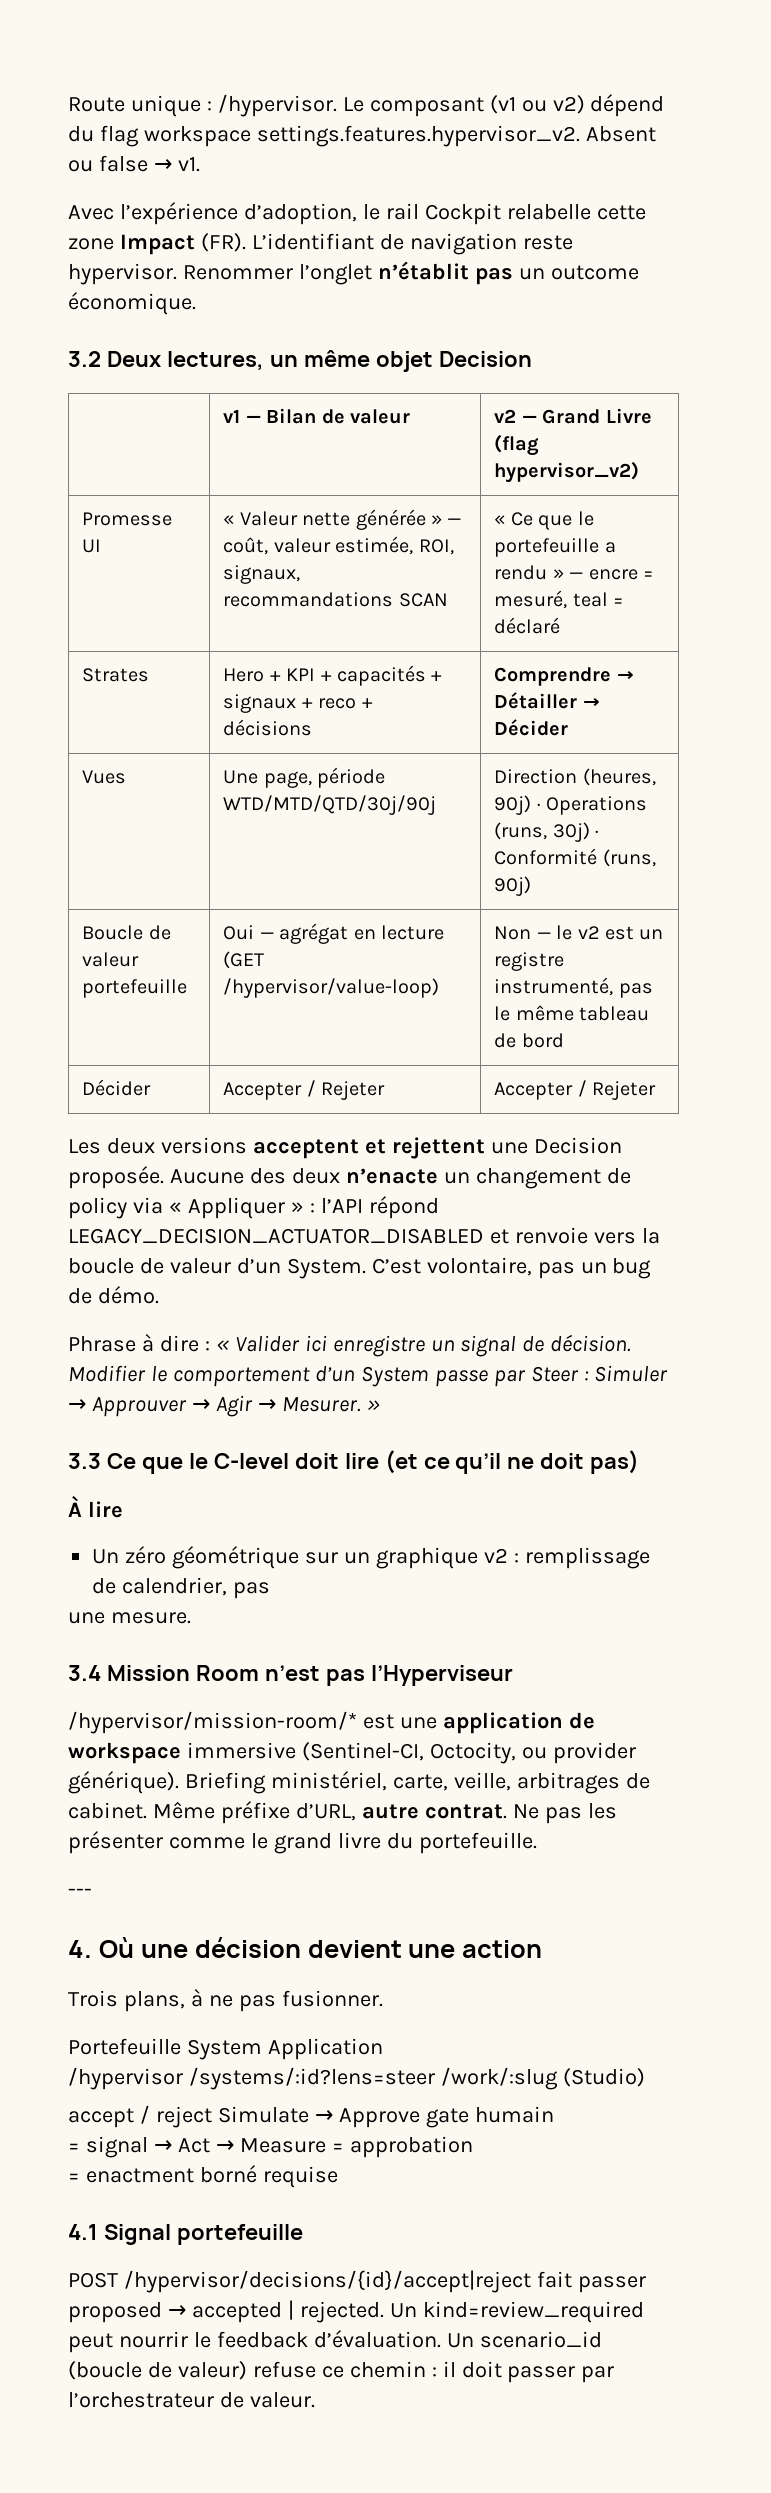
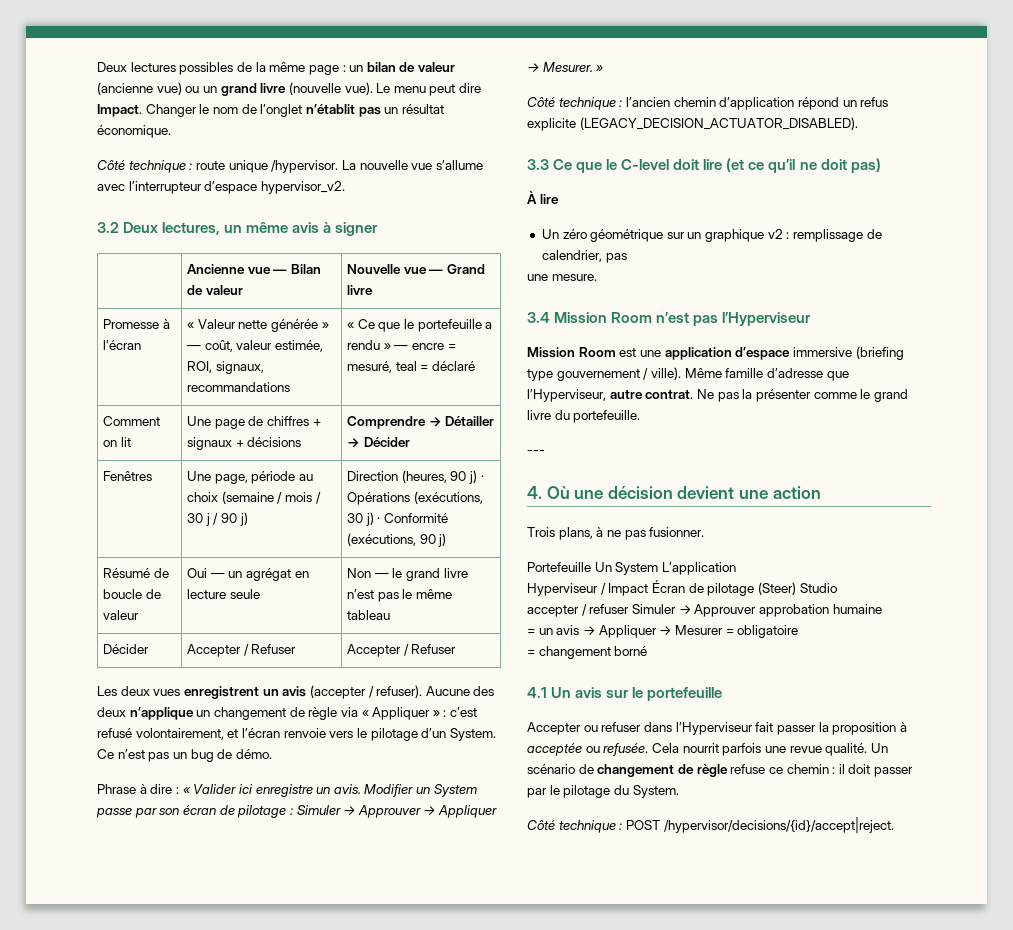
[68,94,665,117] [68,125,656,147] [68,155,200,172] [68,202,646,225] [68,233,573,255] [68,263,293,285] Route unique : /hypervisor. Le composant (v1 ou v2) dépend du flag workspace settings.features.hypervisor_v2. Absent ou false → v1. // Avec l’expérience d’adoption, le rail Cockpit relabelle cette zone Impact (FR). L’identifiant de navigation reste hypervisor. Renommer -> [97,62,456,75] [97,82,482,96] [97,104,257,117] Deux lectures possibles de la même page : un bilan de valeur (ancienne vue) ou un grand livre (nouvelle vue). Le menu peut dire Impact. Changer le nom de
[550,265,639,280] outcome -> [401,104,444,114] résultat
(196, 303) none -> [97,160,483,173] [97,181,345,194] // Côté technique : route unique /hypervisor. La nouvelle vue s’allume avec l’interrupteur d’espace hypervisor_v2.
[375,351,532,372] [223,409,241,423] objet Decision // | v1 -> [292,222,379,236] [187,264,271,274] avis à signer // | Ancienne vue
[494,408,652,424] [494,434,540,456] [494,461,640,483] v2 — Grand Livre (flag hypervisor_v2) -> [347,264,486,274] [347,285,374,295] Nouvelle vue — Grand livre
[82,539,102,553] UI -> [162,319,170,329] [103,340,142,350] à l’écran
[398,593,448,607] SCAN -> (291, 387) none
[82,668,150,682] [223,665,427,686] Strates | Hero + KPI + capacités -> [103,416,161,426] [103,437,131,447] [187,416,310,429] Comment on lit | Une page de chiffres
[318,698,373,709] reco + -> (244, 443) none
[82,770,127,784] Vues -> [103,471,153,481] Fenêtres
[223,795,437,815] [494,768,656,786] [494,795,648,815] [494,822,600,842] [494,848,656,867] [494,876,532,896] [82,925,171,940] [82,952,140,967] [82,979,188,998] WTD/MTD/QTD/30j/90j | Direction (heures, 90j) · Operations (runs, 30j) · Conformité (runs, 90j) // Boucle de valeur portefeuille -> [299,474,314,481] [187,491,321,504] [187,512,248,526] [347,470,484,484] [347,491,483,505] [347,512,449,526] [347,533,447,547] [103,568,169,578] [103,589,161,599] [103,610,140,620] au choix (semaine / mois / 30 j / 90 j) | Direction (heures, 90 j) · Opérations (exécutions, 30 j) · Conformité (exécutions, 90 j) // Résumé de boucle de valeur
(274, 935) none -> [228,571,243,578] un
[223,951,265,969] [223,978,440,998] (GET /hypervisor/value-loop) -> [229,589,260,599] seule
[577,926,664,940] [494,952,565,971] [494,977,614,996] v2 est un registre instrumenté, -> [406,568,468,581] [347,589,375,599] grand livre n’est
[494,1033,564,1048] de bord -> (391, 615) none
[321,1081,386,1100] [494,1080,657,1100] Rejeter | Accepter / Rejeter -> [251,644,297,654] [347,644,457,657] Refuser | Accepter / Refuser
[160,1137,622,1159] [68,1166,164,1189] versions acceptent et rejettent une Decision proposée. -> [153,685,423,699] vues enregistrent un avis (accepter / refuser).
[345,1168,438,1184] n’enacte -> [129,707,194,720] n’applique
[68,1197,127,1219] policy -> [308,707,338,720] règle
[320,1196,439,1219] [68,1227,660,1244] [68,1257,532,1279] l’API répond LEGACY_DECISION_ACTUATOR_DISABLED et renvoie vers la boucle de valeur d’un System. C’est volontaire, -> [450,707,478,717] [97,728,496,741] [97,749,145,759] c’est refusé volontairement, et l’écran renvoie vers le pilotage d’un System. Ce n’est
[460,1334,632,1357] [68,1365,579,1387] signal de décision. Modifier le comportement d’un System passe par Steer -> [333,784,477,797] [96,805,287,818] avis. Modifier un System passe par son écran de pilotage
[215,1395,253,1417] Agir -> [438,805,498,818] Appliquer
(380, 1405) none -> [527,97,889,110] [527,117,858,131] // Côté technique : l’ancien chemin d’application répond un refus explicite (LEGACY_DECISION_ACTUATOR_DISABLED).
[68,1711,357,1734] /hypervisor/mission-room/* -> [527,347,616,358] Mission Room
[568,1712,595,1729] [68,1742,636,1764] [68,1771,650,1794] [68,1801,356,1824] de workspace immersive (Sentinel-CI, Octocity, ou provider générique). Briefing ministériel, carte, veille, arbitrages de cabinet. Même préfixe d’URL, -> [735,346,904,360] [527,367,849,381] [527,389,606,402] d’espace immersive (briefing type gouvernement / ville). Même famille d’adresse que l’Hyperviseur,
[587,1803,617,1819] les -> [742,389,753,399] la
[186,2038,383,2060] [68,2067,645,2090] [68,2105,554,2128] [68,2136,473,2158] [68,2168,194,2183] System Application // /hypervisor /systems/:id?lens=steer /work/:slug (Studio) // accept / reject Simulate → Approve gate humain // = signal → Act → Measure = approbation // = enactment -> [594,562,736,575] [527,580,837,596] [527,604,882,617] [527,625,799,638] [527,646,611,659] Un System L’application // Hyperviseur / Impact Écran de pilotage (Steer) Studio // accepter / refuser Simuler → Approuver approbation humaine // = un avis → Appliquer → Mesurer = obligatoire // = changement
[262,2166,338,2188] requise -> (648, 651) none
[103,2224,303,2245] [68,2270,646,2293] [68,2300,644,2323] [68,2330,602,2353] [68,2361,247,2380] Signal portefeuille // POST /hypervisor/decisions/{id}/accept|reject fait passer proposed → accepted | rejected. Un kind=review_required peut nourrir le feedback d’évaluation. Un scenario_id (boucle de valeur) -> [551,687,723,701] [527,722,907,735] [527,743,888,756] [527,764,728,777] Un avis sur le portefeuille // Accepter ou refuser dans l’Hyperviseur fait passer la proposition à acceptée ou refusée. Cela nourrit parfois une revue qualité. Un scénario de changement de règle
[68,2392,315,2408] l’orchestrateur de valeur. -> [549,785,679,798] [527,817,894,834] le pilotage du System. // Côté technique : POST /hypervisor/decisions/{id}/accept|reject.

